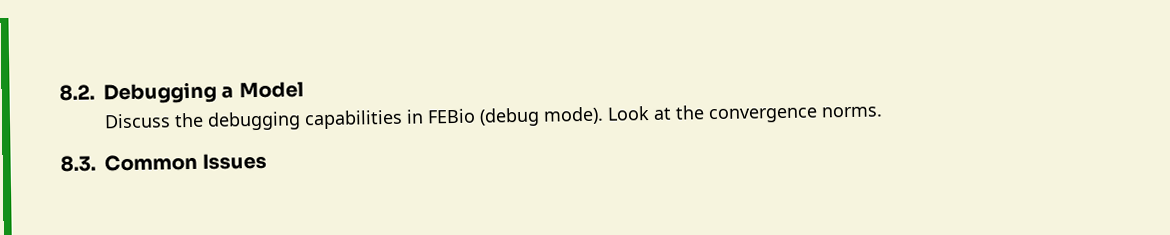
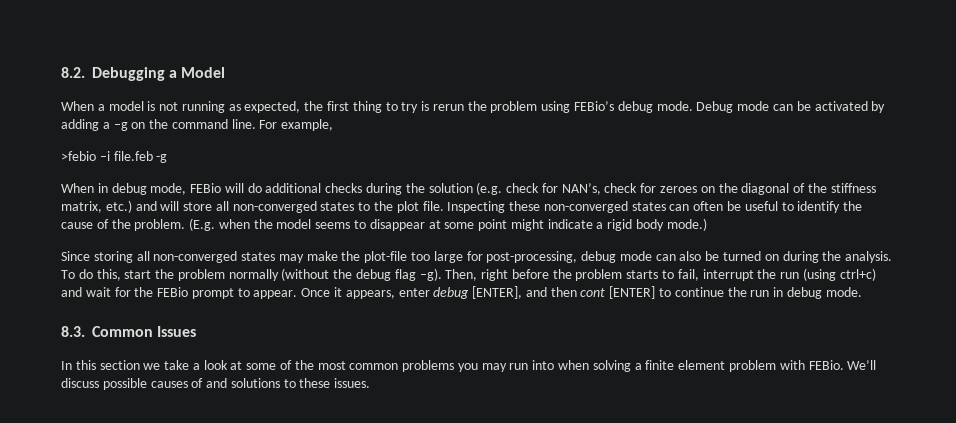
[104,105,884,131] [60,152,268,172] Discuss the debugging capabilities in FEBio (debug mode). Look at the convergence norms. // 8.3. Common Issues -> [61,101,886,113] [61,119,334,131] [61,151,168,163] [61,182,876,195] [61,200,863,213] [61,218,707,231] [61,251,893,263] [61,268,876,281] [61,286,862,299] [61,326,197,337] [61,360,877,372] [61,378,371,390] When a model is not running as expected, the first thing to try is rerun the problem using FEBio’s debug mode. Debug mode can be activated by adding a –g on the command line. For example, // >febio –i file.feb -g // When in debug mode, FEBio will do additional checks during the solution (e.g. check for NAN’s, check for zeroes on the diagonal of the stiffness matrix, etc.) and will store all non-converged states to the plot file. Inspecting these non-converged states can often be useful to identify the cause of the problem. (E.g. when the model seems to disappear at some point might indicate a rigid body mode.) // Since storing all non-converged states may make the plot-file too large for post-processing, debug mode can also be turned on during the analysis. To do this, start the problem normally (without the debug flag –g). Then, right before the problem starts to fail, interrupt the run (using ctrl+c) and wait for the FEBio prompt to appear. Once it appears, enter debug [ENTER], and then cont [ENTER] to continue the run in debug mode. // 8.3. Common Issues // In this section we take a look at some of the most common problems you may run into when solving a finite element problem with FEBio. We’ll discuss possible causes of and solutions to these issues.

